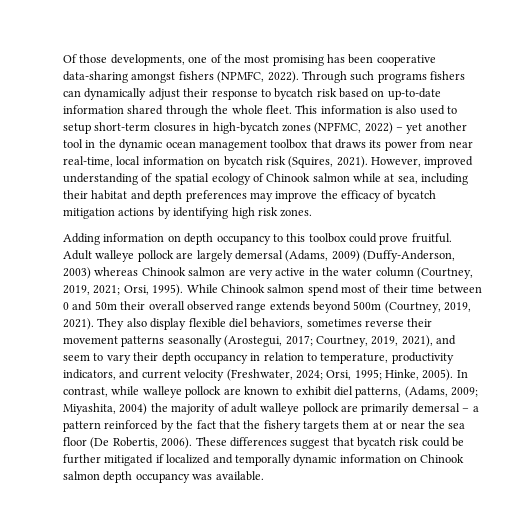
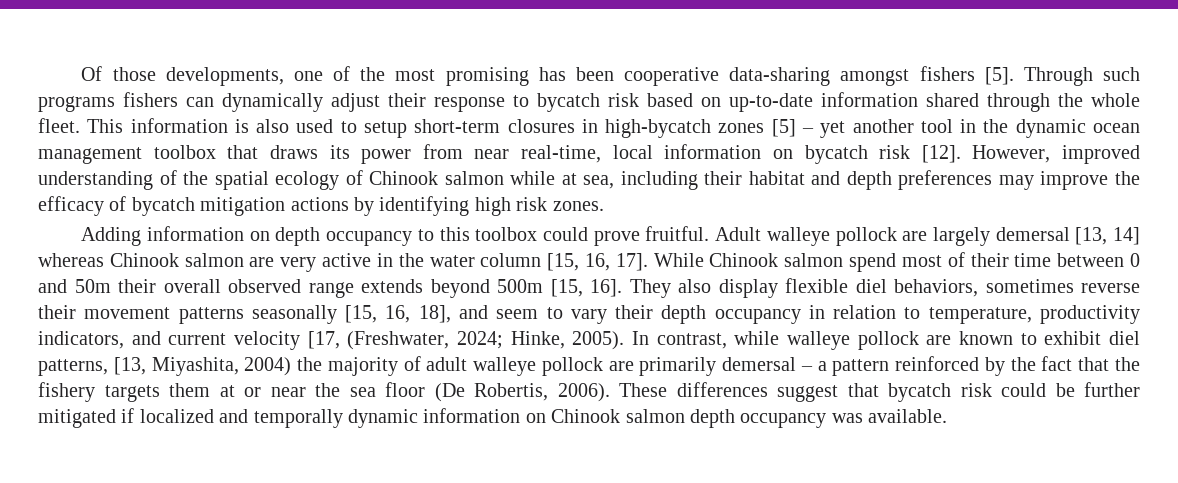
[217,71,299,83] (NPMFC, 2022). -> [984,67,1014,85] [5].
[314,122,393,134] (NPFMC, 2022) -> [771,119,796,137] [5]
[288,156,368,168] (Squires, 2021). -> [921,145,961,163] [12].
[285,250,455,262] [63,267,91,279] (Adams, 2009) (Duffy-Anderson, 2003) -> [1075,227,1140,245] [13, 14]
[417,267,474,279] [63,284,184,296] (Courtney, 2019, 2021; Orsi, 1995). -> [547,253,648,271] [15, 16, 17].
[384,301,472,313] [63,318,94,330] (Courtney, 2019, 2021). -> [550,279,622,297] [15, 16].
[224,335,433,347] (Arostegui, 2017; Courtney, 2019, 2021), -> [345,305,451,323] [15, 16, 18],
(225, 375) none -> [307,331,340,349] [17,
[326,369,382,380] Orsi, 1995; -> (504, 340) none
[404,386,479,398] (Adams, 2009; -> [113,357,146,375] [13,

